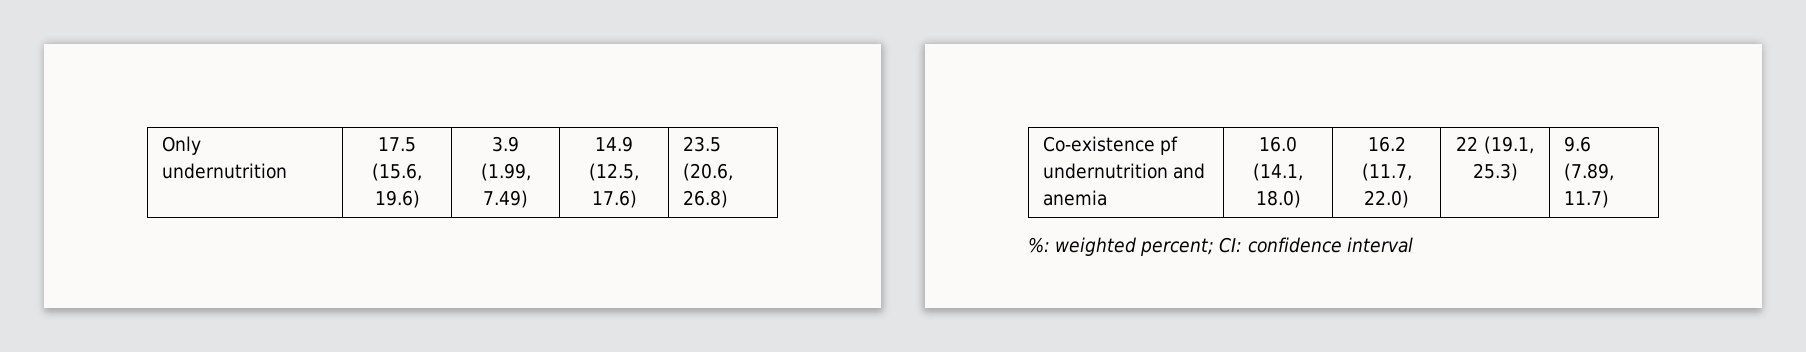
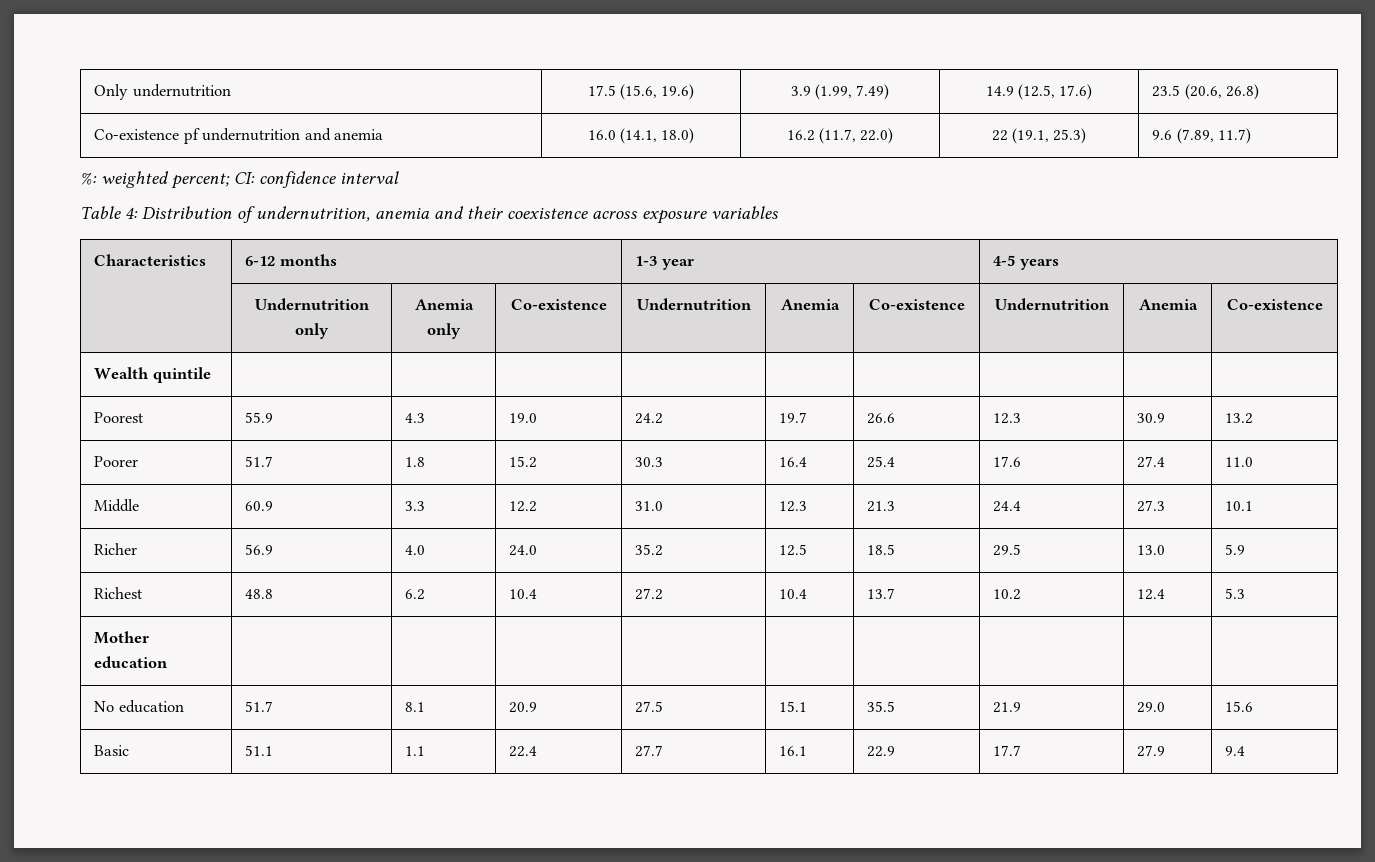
(1413, 245) none -> [80,206,778,224] [94,254,207,266] [245,254,337,266] [635,256,694,270] [993,255,1059,270] [254,298,370,310] [295,323,329,339] [414,299,474,310] [427,323,461,339] [510,299,607,310] [636,298,752,310] [780,299,840,310] [868,299,965,310] [994,298,1110,310] [1138,299,1198,310] [1226,299,1323,310] [94,367,211,383] [94,412,144,423] [245,412,274,423] [405,413,426,423] [509,413,538,423] [635,413,664,424] [779,412,808,423] [867,413,896,424] [993,413,1022,424] [1137,413,1166,423] [1225,413,1254,424] [94,456,139,467] [245,456,274,467] [405,457,426,467] [509,456,538,468] [635,457,664,467] [779,457,808,467] [867,456,896,468] [993,456,1022,467] [1137,456,1166,468] [1225,457,1254,467] [94,499,140,512] [245,501,274,511] [405,501,426,511] [509,501,538,512] [635,501,664,511] [779,501,808,512] [867,501,896,512] [993,501,1022,512] [1137,500,1166,512] [1225,501,1254,511] [94,543,138,555] [245,544,274,555] [405,545,426,555] [509,545,538,556] [635,544,664,556] [779,544,808,556] [867,544,896,555] [993,544,1022,556] [1137,545,1166,555] [1225,544,1246,555] [94,587,143,599] [245,589,274,599] [405,589,426,600] [509,589,538,599] [635,588,664,600] [779,589,808,599] [867,588,896,599] [993,589,1022,600] [1137,589,1166,600] [1225,588,1246,599] [94,631,150,644] [94,656,169,668] [94,700,184,713] [245,701,274,712] [405,702,426,712] [509,702,538,713] [635,701,664,713] [779,701,808,712] [867,701,896,712] [993,702,1022,713] [1137,702,1166,713] [1225,701,1254,712] [94,745,130,756] [245,745,274,756] [405,746,426,756] [509,746,538,757] [635,745,664,757] [779,746,808,756] [867,746,896,757] [993,745,1022,756] [1137,745,1166,757] [1225,746,1246,756] // Table 4: Distribution of undernutrition, anemia and their coexistence across exposure variables // Characteristics | 6-12 months | 1-3 year | 4-5 years // | Undernutrition only | Anemia only | Co-existence | Undernutrition | Anemia | Co-existence | Undernutrition | Anemia | Co-existence // Wealth quintile | | | | | | | | | // Poorest | 55.9 | 4.3 | 19.0 | 24.2 | 19.7 | 26.6 | 12.3 | 30.9 | 13.2 // Poorer | 51.7 | 1.8 | 15.2 | 30.3 | 16.4 | 25.4 | 17.6 | 27.4 | 11.0 // Middle | 60.9 | 3.3 | 12.2 | 31.0 | 12.3 | 21.3 | 24.4 | 27.3 | 10.1 // Richer | 56.9 | 4.0 | 24.0 | 35.2 | 12.5 | 18.5 | 29.5 | 13.0 | 5.9 // Richest | 48.8 | 6.2 | 10.4 | 27.2 | 10.4 | 13.7 | 10.2 | 12.4 | 5.3 // Mother education | | | | | | | | | // No education | 51.7 | 8.1 | 20.9 | 27.5 | 15.1 | 35.5 | 21.9 | 29.0 | 15.6 // Basic | 51.1 | 1.1 | 22.4 | 27.7 | 16.1 | 22.9 | 17.7 | 27.9 | 9.4

